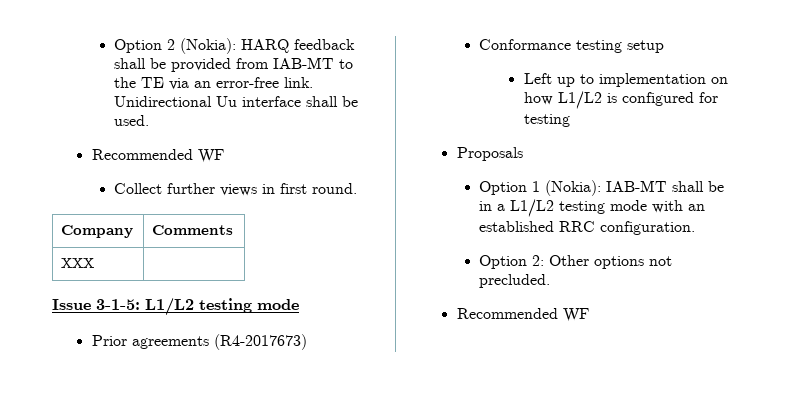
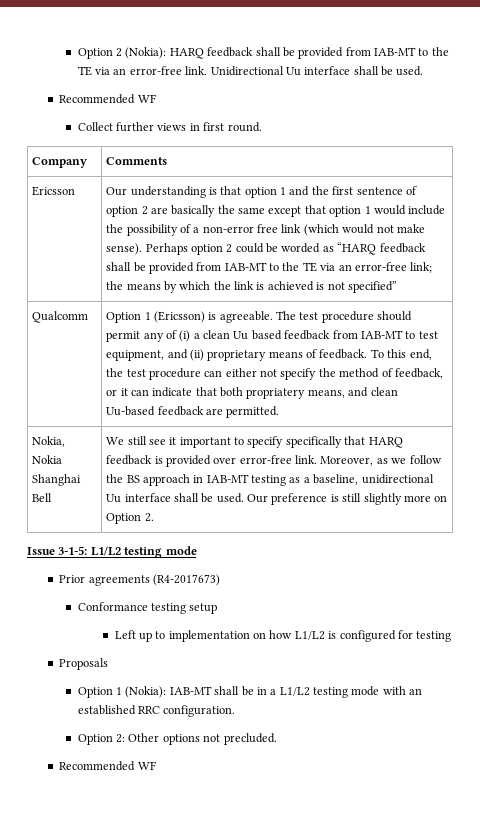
[61,258,95,268] XXX | -> [32,186,76,196] [106,186,417,198] [106,205,446,217] [106,224,425,236] [106,242,426,255] [106,262,433,274] [106,281,397,293] [32,311,89,323] [106,311,413,323] [106,330,438,342] [106,349,432,361] [106,368,443,380] [106,387,398,399] [106,406,280,418] [32,436,66,447] [32,455,63,464] [32,474,82,486] [32,493,53,502] [106,436,403,448] [106,455,442,467] [106,474,434,486] [106,493,448,505] [106,513,154,524] Ericsson | Our understanding is that option 1 and the first sentence of option 2 are basically the same except that option 1 would include the possibility of a non-error free link (which would not make sense). Perhaps option 2 could be worded as “HARQ feedback shall be provided from IAB-MT to the TE via an error-free link; the means by which the link is achieved is not specified” // Qualcomm | Option 1 (Ericsson) is agreeable. The test procedure should permit any of (i) a clean Uu based feedback from IAB-MT to test equipment, and (ii) proprietary means of feedback. To this end, the test procedure can either not specify the method of feedback, or it can indicate that both propriatery means, and clean Uu-based feedback are permitted. // Nokia, Nokia Shanghai Bell | We still see it important to specify specifically that HARQ feedback is provided over error-free link. Moreover, as we follow the BS approach in IAB-MT testing as a baseline, unidirectional Uu interface shall be used. Our preference is still slightly more on Option 2.

